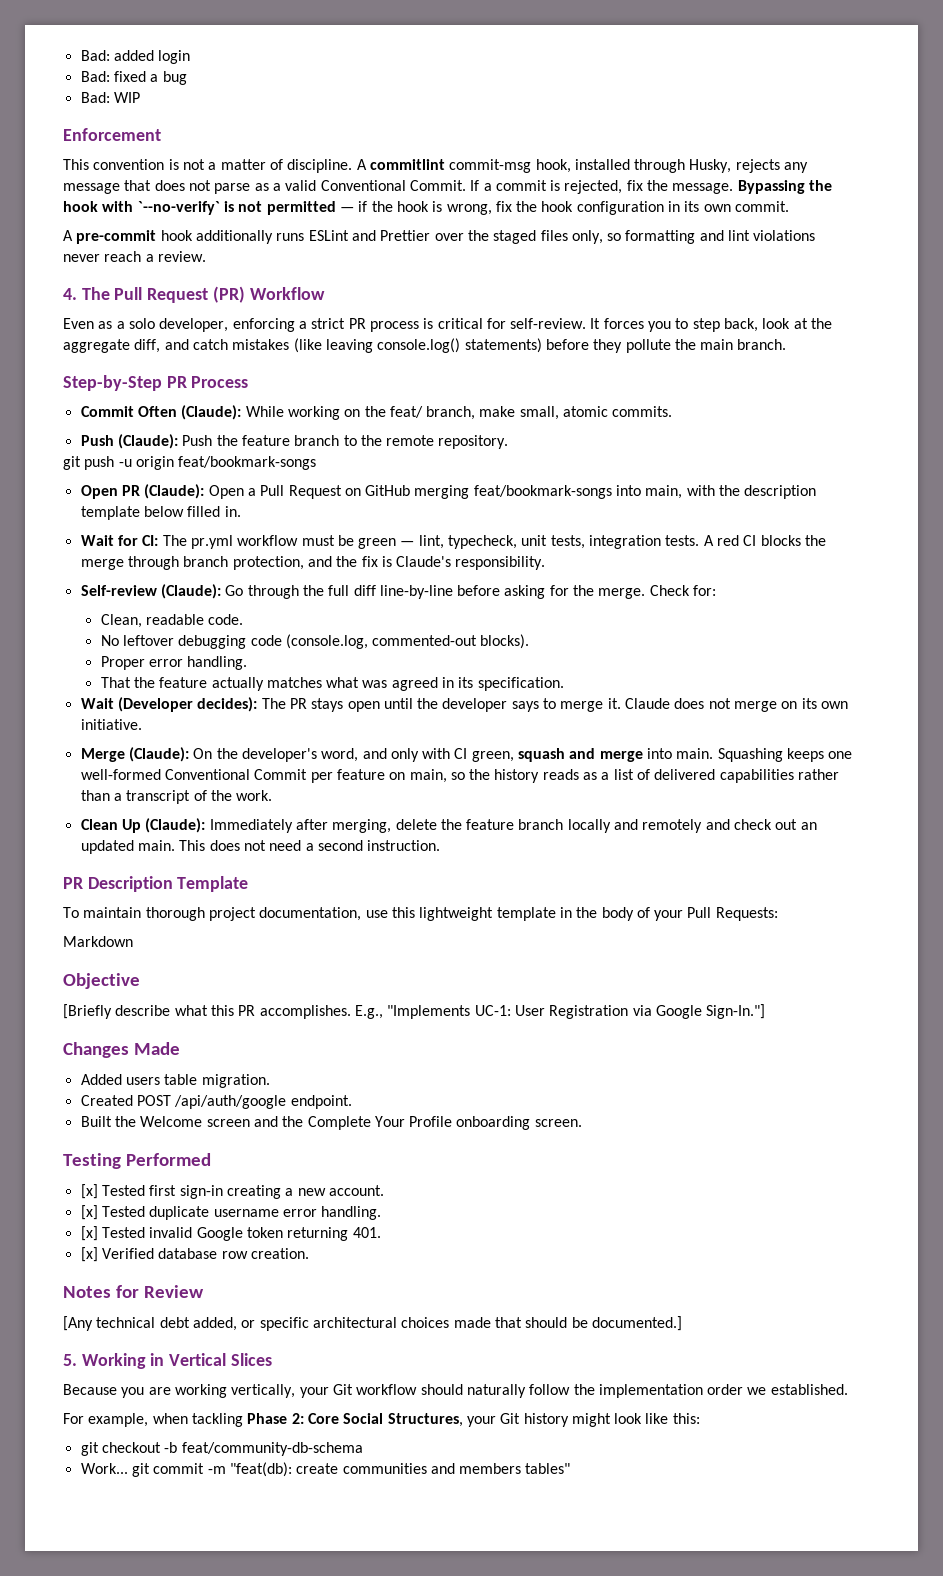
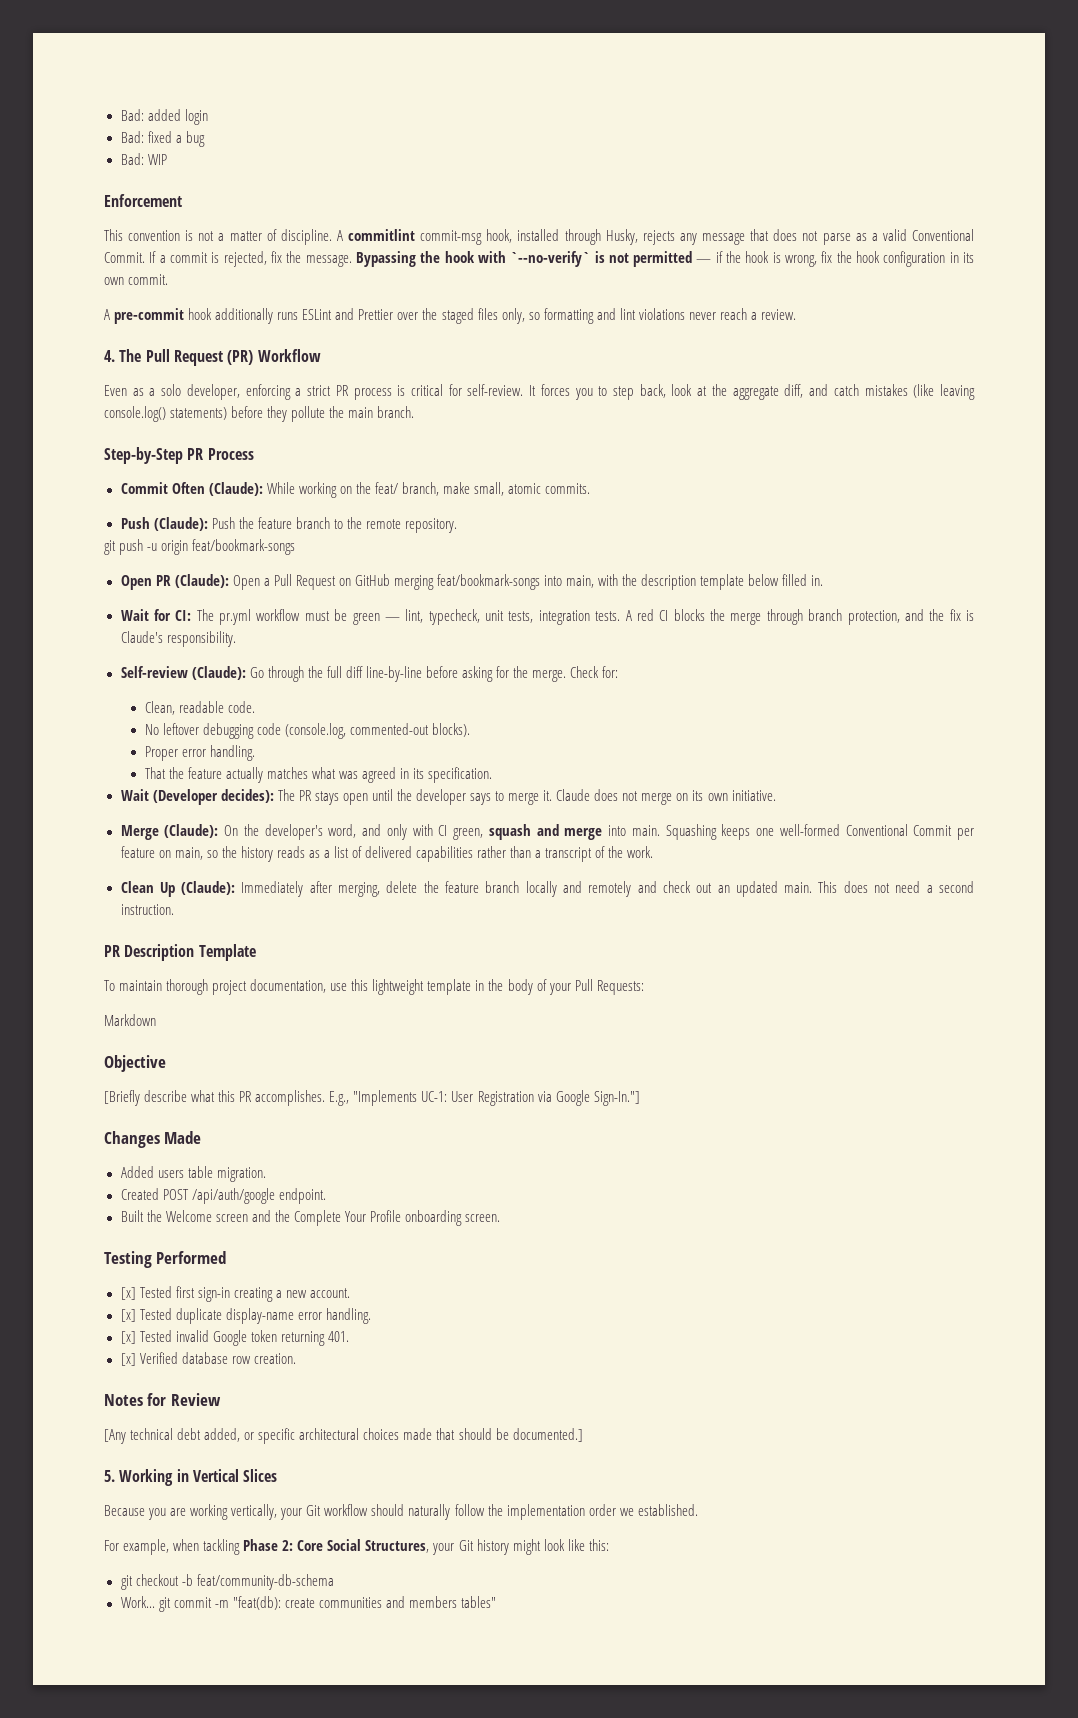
[213,1209,279,1217] username -> [225,1308,294,1324] display-name

